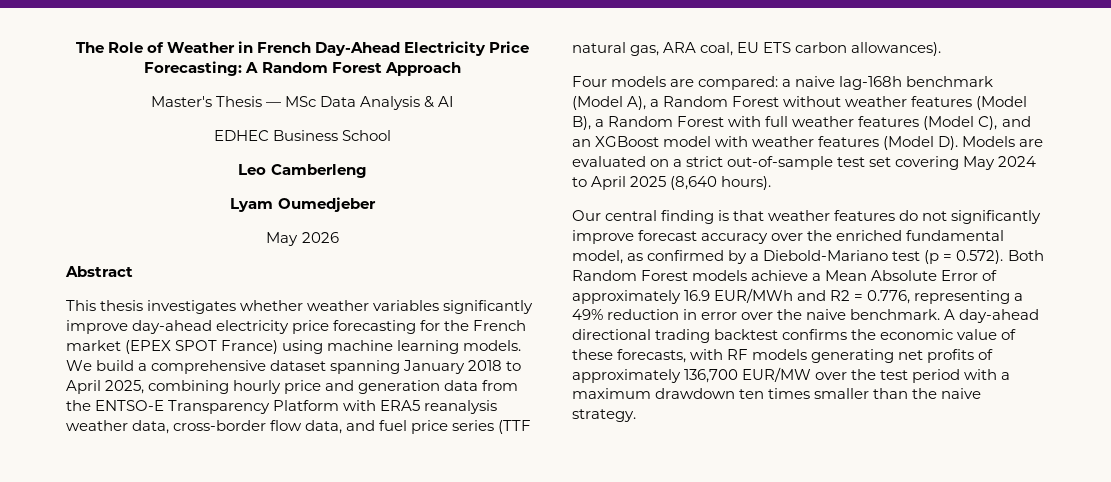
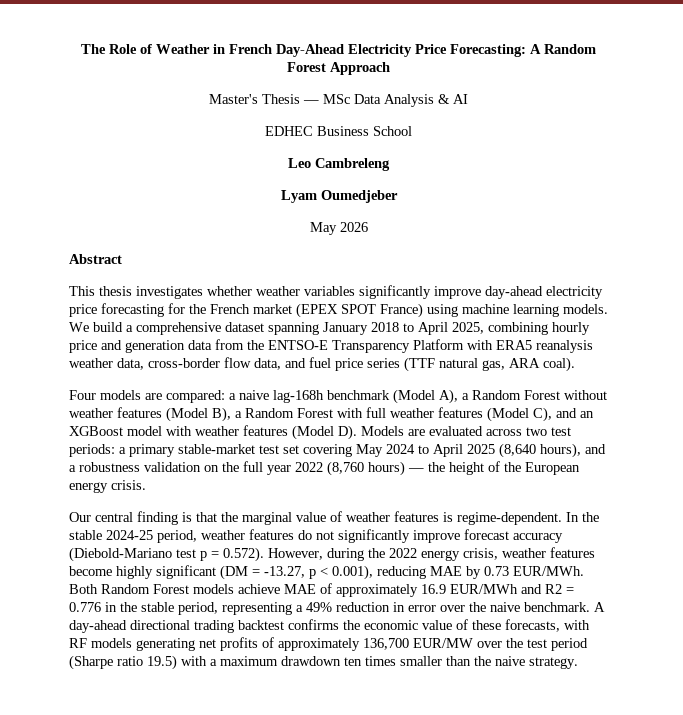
[270,164,367,178] Camberleng -> [315,158,390,171] Cambreleng
[700,42,942,56] coal, EU ETS carbon allowances). -> [543,357,575,372] coal).
[650,156,834,170] on a strict out-of-sample -> [486,427,571,436] [69,444,255,457] across two test periods: a primary stable-market
[721,176,772,190] hours). -> [540,443,606,458] [69,461,580,476] [69,480,146,493] hours), and a robustness validation on the full year 2022 (8,760 hours) — the height of the European energy crisis.
(765, 215) none -> [221,511,599,525] [69,530,197,543] the marginal value of weather features is regime-dependent. In the stable 2024-25 period,
[771,230,1005,241] [572,250,1004,264] over the enriched fundamental model, as confirmed by a Diebold-Mariano test (p = 0.572). -> [69,547,595,562] [69,565,584,580] (Diebold-Mariano test p = 0.572). However, during the 2022 energy crisis, weather features become highly significant (DM = -13.27, p < 0.001), reducing MAE by 0.73 EUR/MWh.
[812,270,979,281] a Mean Absolute Error -> [284,584,316,594] MAE
[867,290,911,304] 0.776, -> [69,602,218,615] 0.776 in the stable period,
(961, 376) none -> [69,655,177,670] (Sharpe ratio 19.5)

